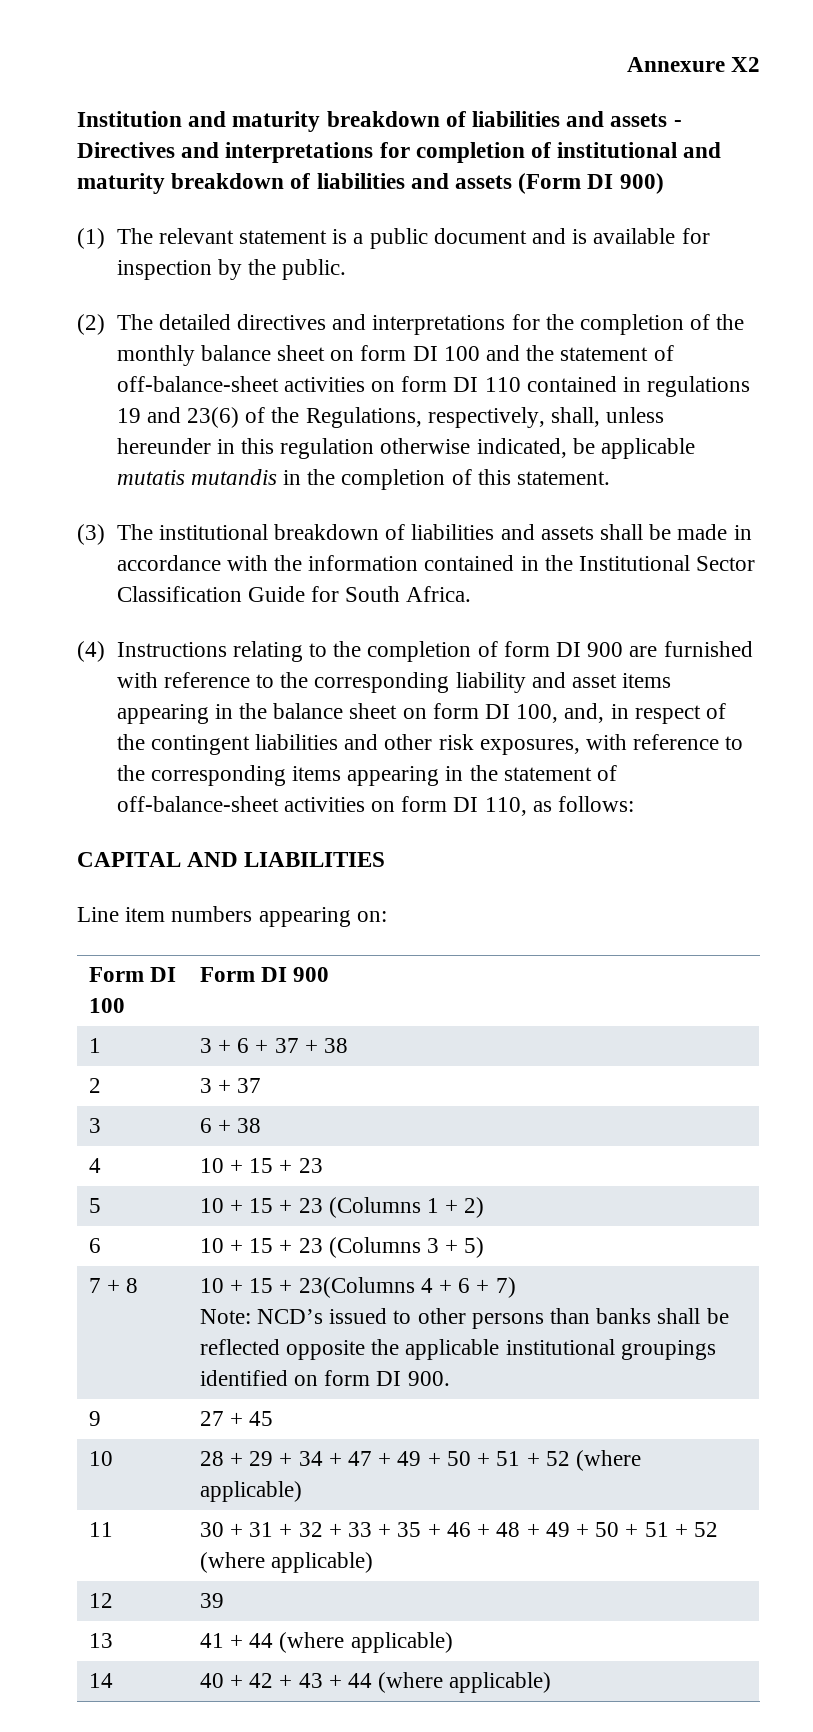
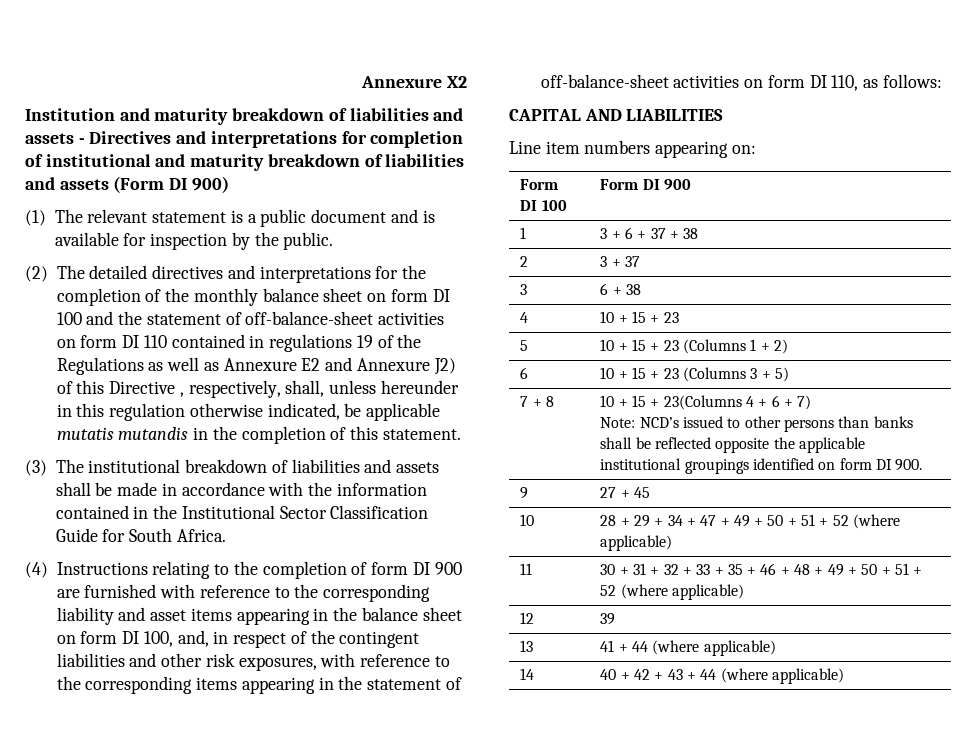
[146,407,422,428] and 23(6) of the Regulations, -> [377,334,422,348] [56,357,456,375] [56,380,184,397] of the Regulations as well as Annexure E2 and Annexure J2) of this Directive ,

